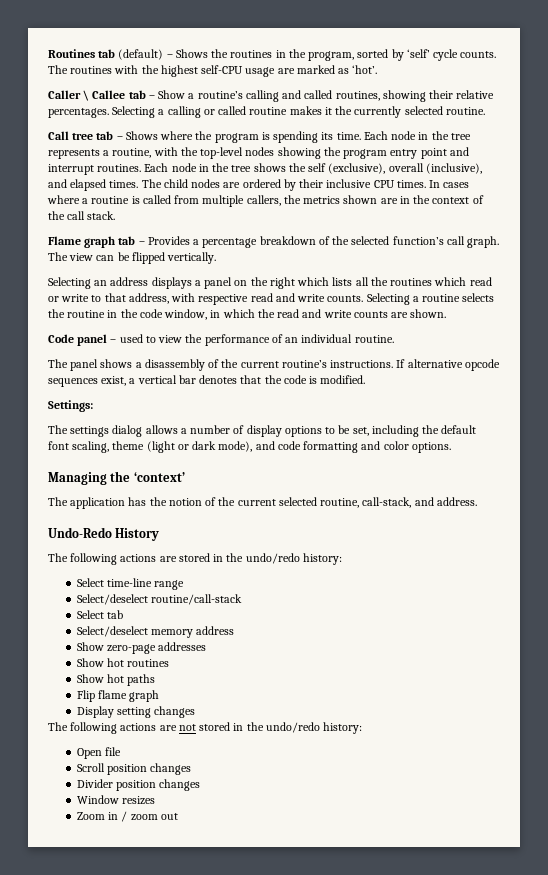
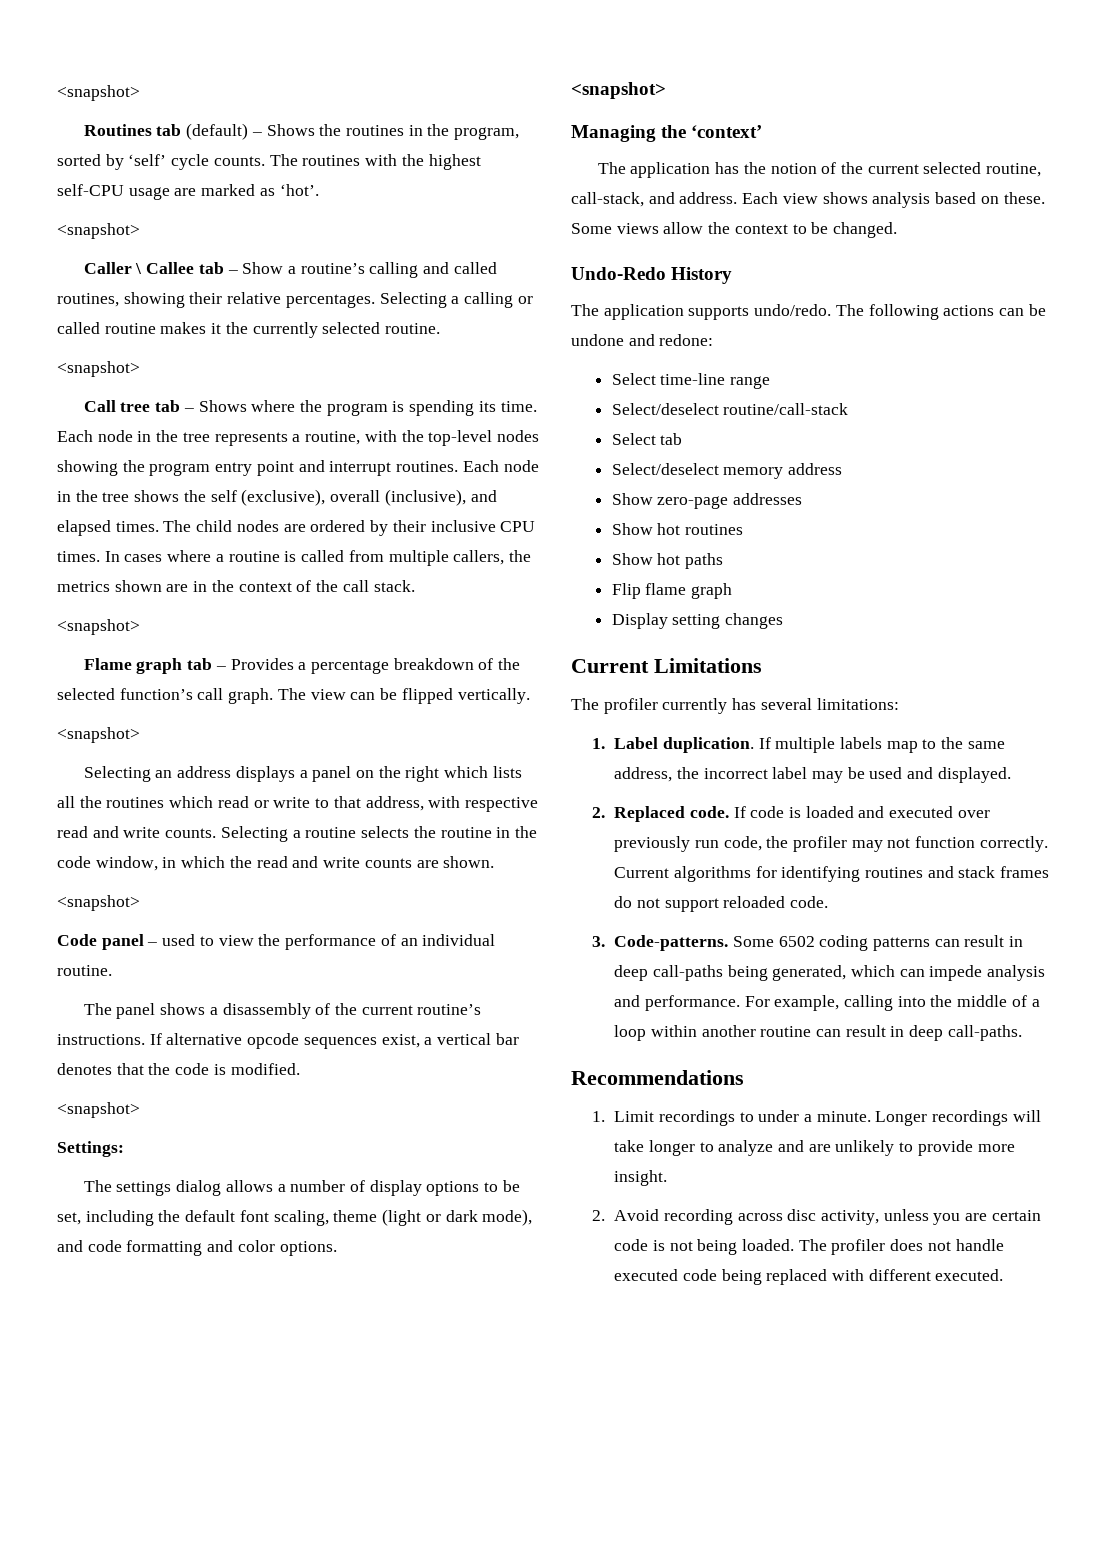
(48, 53) none -> [57,85,140,101] <snapshot> //
(378, 69) none -> [57,223,140,239] // <snapshot>
(485, 111) none -> [57,361,140,377] // <snapshot>
(116, 215) none -> [57,619,140,635] // <snapshot>
(217, 258) none -> [57,727,140,743] // <snapshot>
(447, 313) none -> [57,895,140,911] // <snapshot>
(366, 379) none -> [57,1102,140,1118] // <snapshot>
(451, 447) none -> [571,82,666,99] // <snapshot>
[48,527,160,541] [48,553,342,565] // Undo-Redo History // The following actions are stored in the undo/redo history: -> [742,192,1045,208] [571,222,898,238] [571,267,733,284] [571,304,1046,320] [571,334,714,346] Each view shows analysis based on these. Some views allow the context to be changed. // Undo-Redo History // The application supports undo/redo. The following actions can be undone and redone:
[48,722,363,734] [76,747,122,759] [76,763,192,775] [76,779,201,791] [76,795,156,805] [76,811,178,822] // The following actions are not stored in the undo/redo history: // Open file // Scroll position changes // Divider position changes // Window resizes // Zoom in / zoom out -> [571,658,762,673] [571,698,899,714] [592,737,1005,753] [614,767,1011,783] [592,806,990,822] [614,836,1048,852] [614,866,1050,882] [614,896,829,912] [592,935,1024,951] [614,965,1046,981] [614,995,1040,1011] [614,1025,1022,1041] [571,1070,744,1085] [592,1110,1041,1126] [614,1140,1015,1156] [614,1170,668,1186] [592,1209,1041,1225] [614,1239,1004,1255] [614,1269,1004,1285] // Current Limitations // The profiler currently has several limitations: // 1. Label duplication. If multiple labels map to the same address, the incorrect label may be used and displayed. // 2. Replaced code. If code is loaded and executed over previously run code, the profiler may not function correctly. Current algorithms for identifying routines and stack frames do not support reloaded code. // 3. Code-patterns. Some 6502 coding patterns can result in deep call-paths being generated, which can impede analysis and performance. For example, calling into the middle of a loop within another routine can result in deep call-paths. // Recommendations // 1. Limit recordings to under a minute. Longer recordings will take longer to analyze and are unlikely to provide more insight. // 2. Avoid recording across disc activity, unless you are certain code is not being loaded. The profiler does not handle executed code being replaced with different executed.

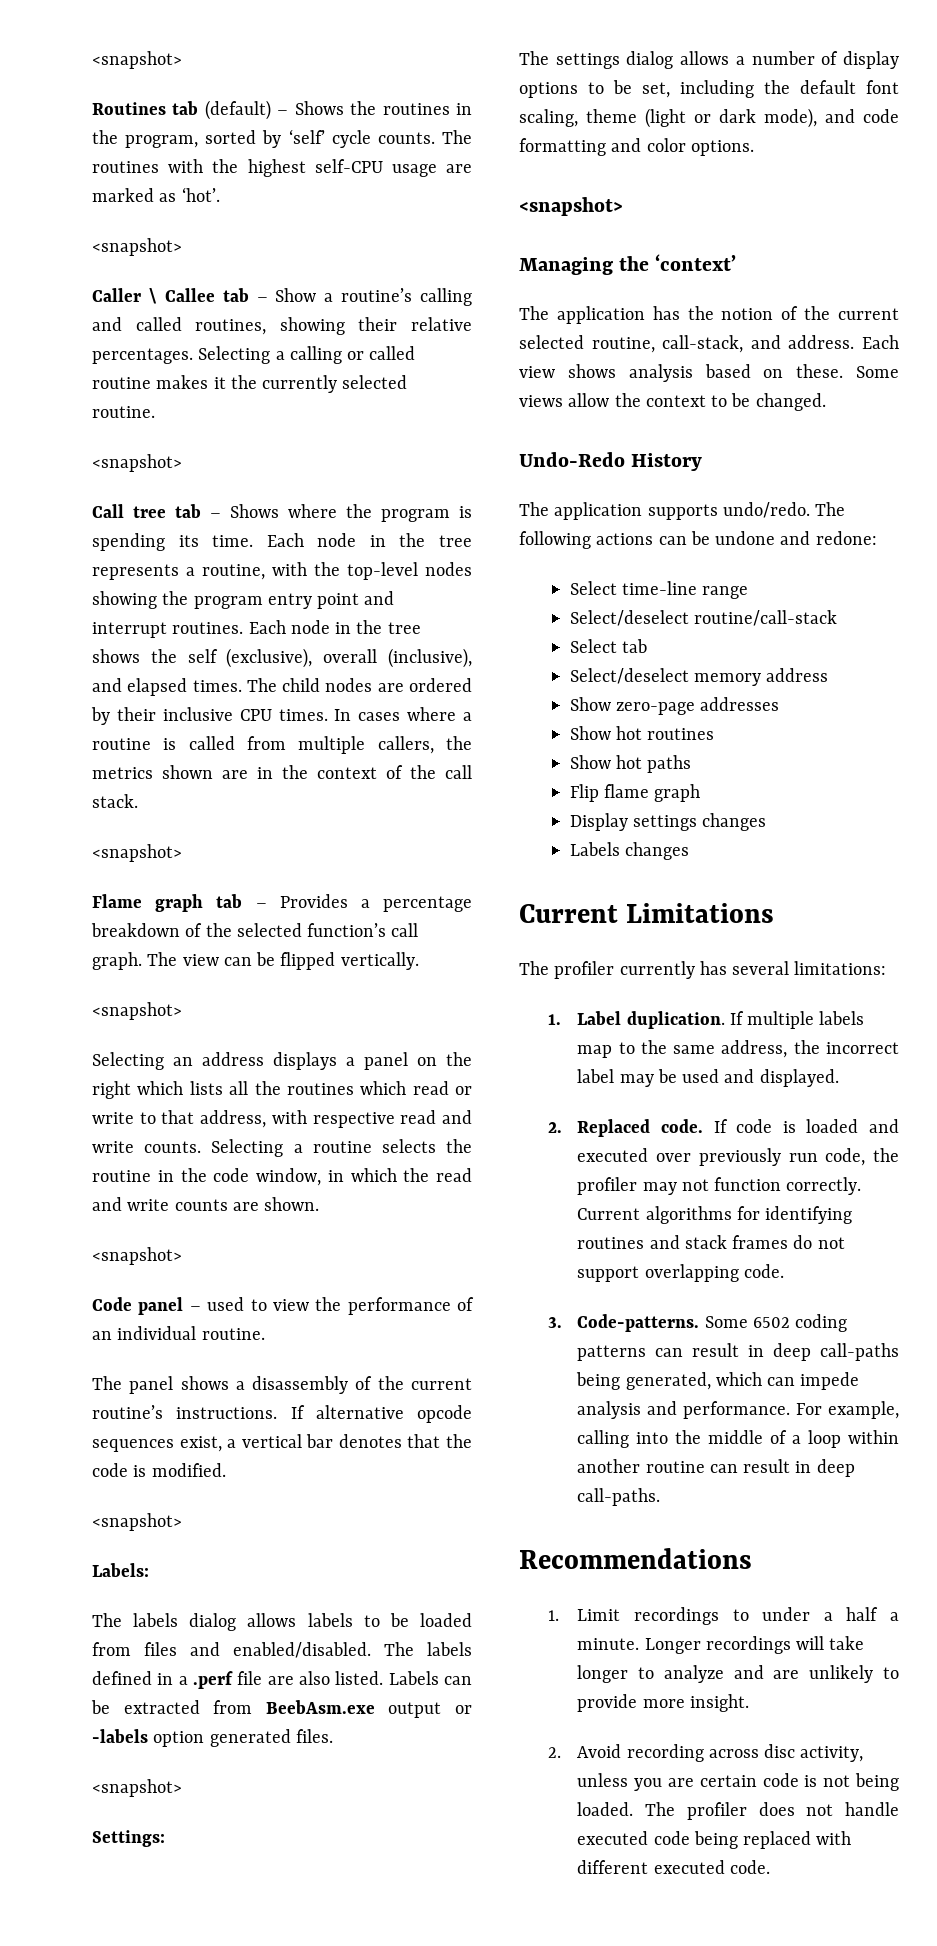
(140, 1110) none -> [92,1563,149,1577] [92,1613,473,1631] [92,1642,472,1658] [92,1671,472,1689] [91,1700,472,1718] [92,1729,333,1747] [92,1779,182,1797] // Labels: // The labels dialog allows labels to be loaded from files and enabled/disabled. The labels defined in a .perf file are also listed. Labels can be extracted from BeebAsm.exe output or -labels option generated files. // <snapshot>
[672,614,721,629] setting -> [632,813,767,831] [569,842,620,856] settings changes // Labels
[723,896,786,908] reloaded -> [644,1264,739,1282] overlapping
(813, 1118) none -> [846,1607,899,1621] half a
[935,1269,1004,1281] executed. -> [653,1860,770,1874] executed code.

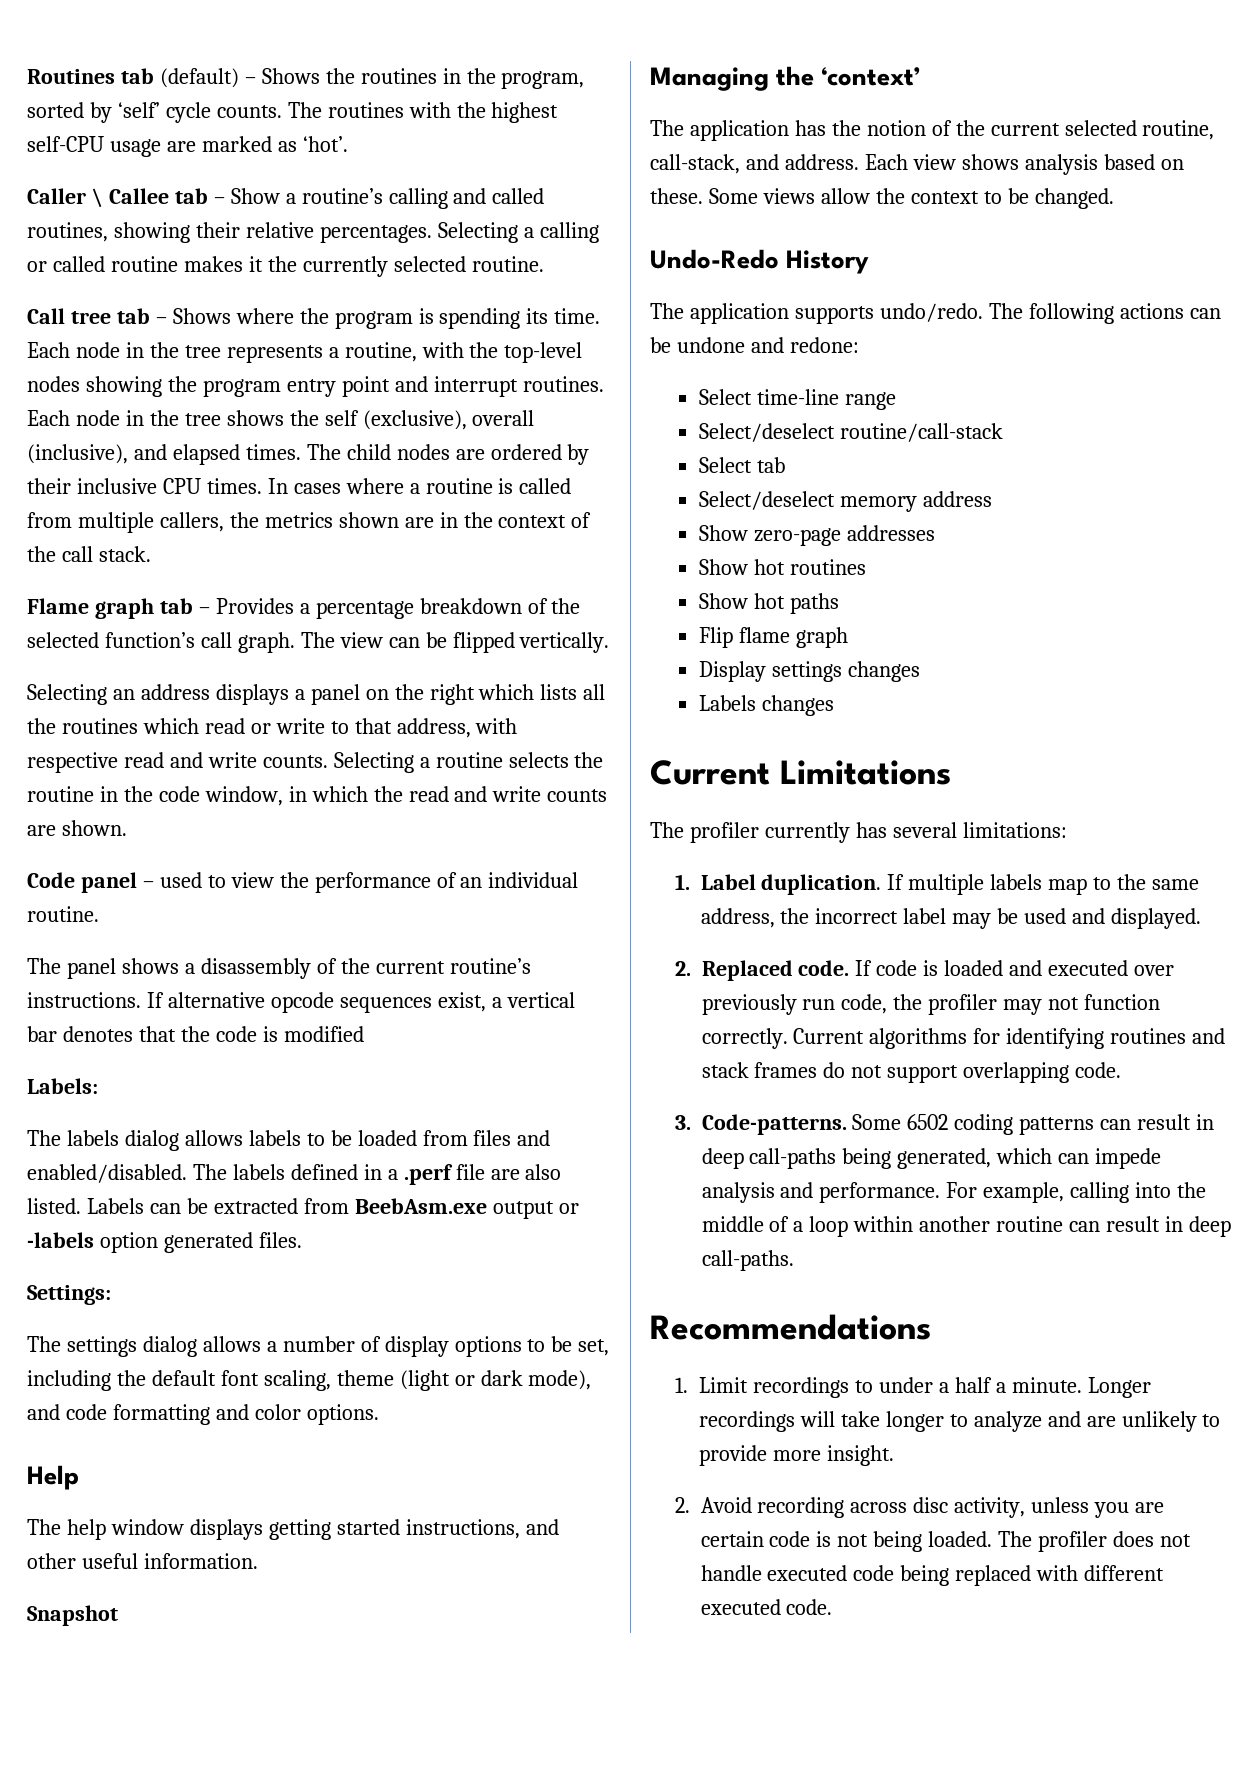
[92,51,182,69] <snapshot> // -> (27, 76) none
[92,238,182,256] // <snapshot> -> (348, 144) none
[92,454,182,472] // <snapshot> -> (544, 264) none
[92,844,182,862] // <snapshot> -> (151, 554) none
[92,1002,182,1020] // <snapshot> -> (610, 642) none
[92,1247,182,1265] // <snapshot> -> (127, 828) none
[151,1463,226,1477] [92,1513,182,1531] modified. // <snapshot> -> [283,1026,364,1042] modified
[92,1779,182,1797] // <snapshot> -> (302, 1240) none
[519,197,623,216] <snapshot> -> [27,1465,79,1490] [27,1519,559,1540] [27,1553,258,1569] [27,1605,118,1626] Help // The help window displays getting started instructions, and other useful information. // Snapshot

